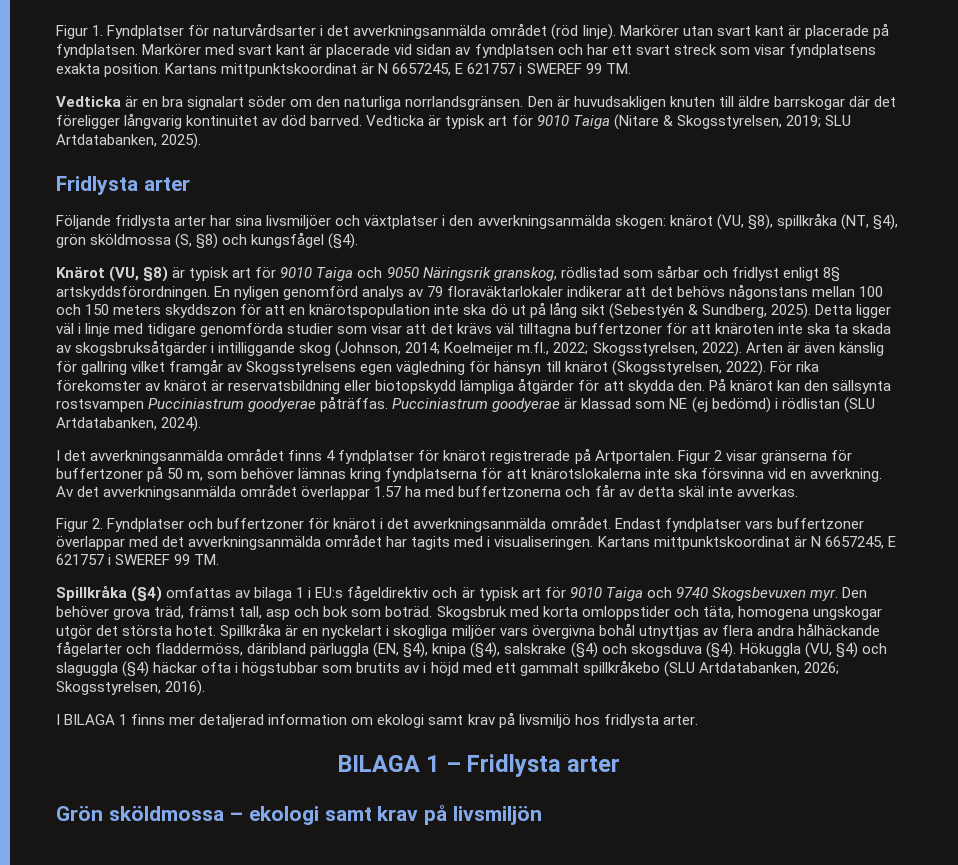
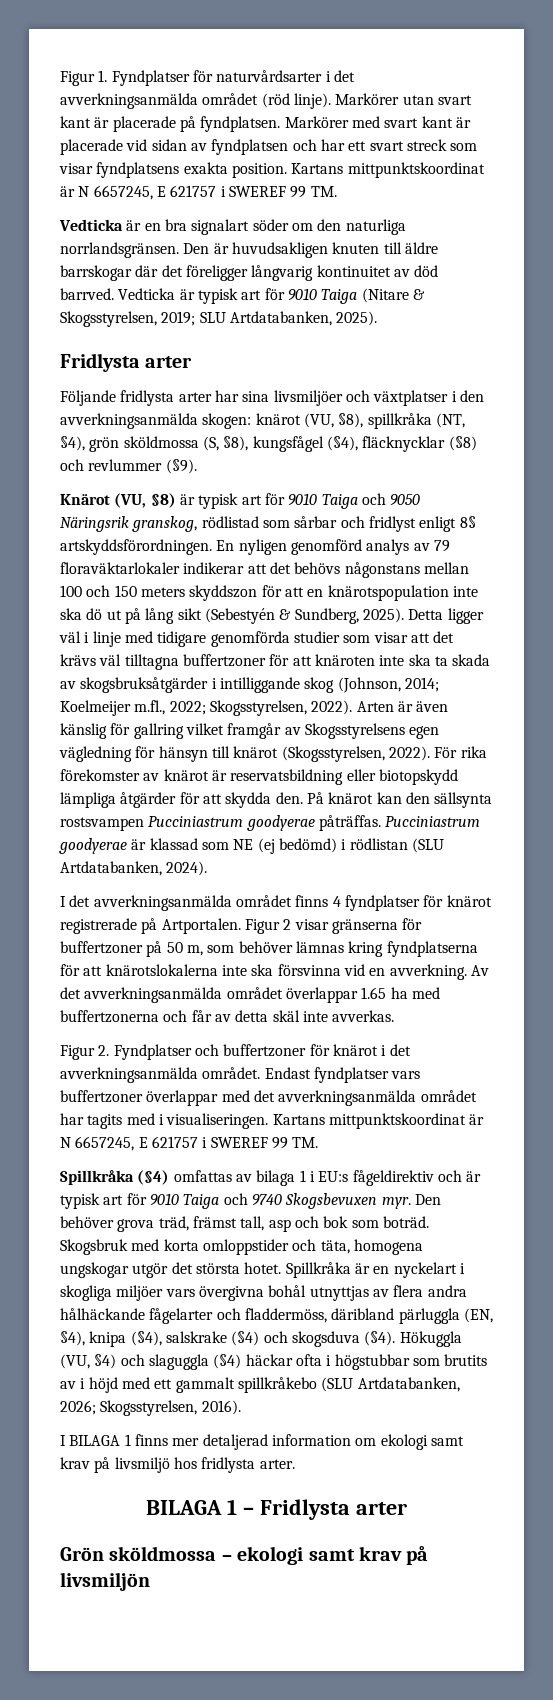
[196,232,359,249] §8) och kungsfågel (§4). -> [223,436,477,452] [60,459,197,474] §8), kungsfågel (§4), fläcknycklar (§8) och revlummer (§9).
[374,486,402,497] 1.57 -> [361,987,387,999] 1.65

